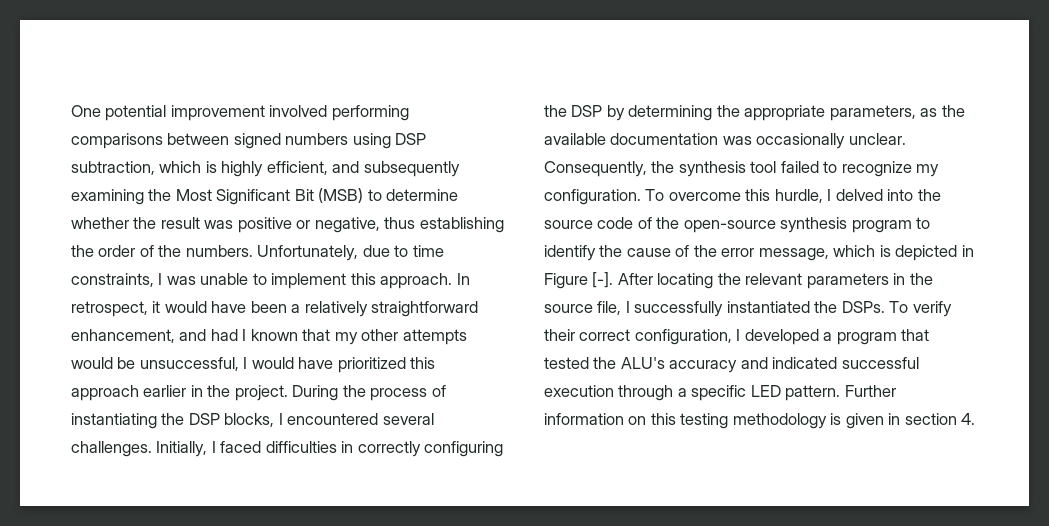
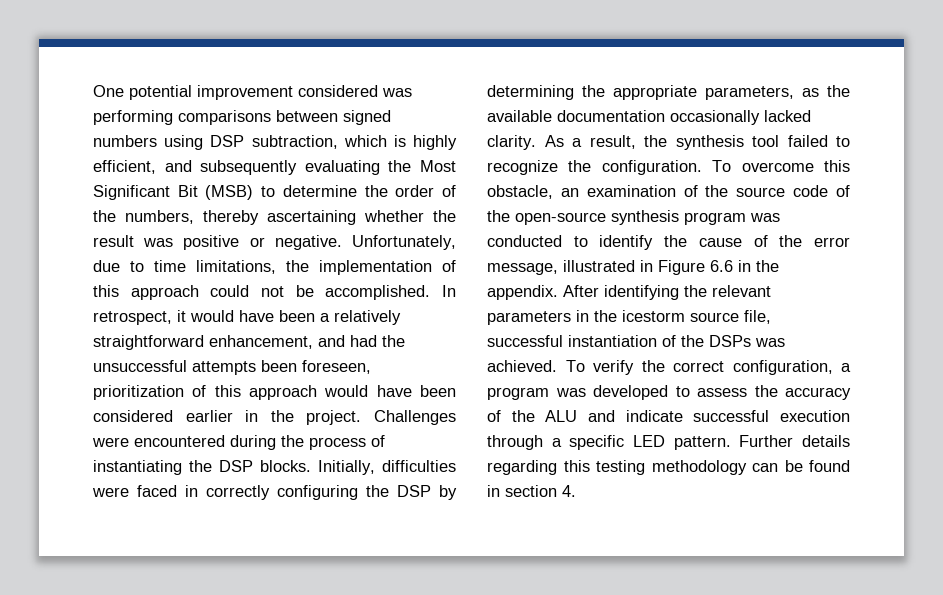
[269,105,328,117] involved -> [298,85,412,97] considered was
[71,189,144,205] examining -> [304,160,380,175] evaluating
(459, 195) none -> [364,185,457,197] [93,210,356,225] the order of the numbers, thereby ascertaining
[314,217,504,233] [71,245,444,261] [71,273,453,289] negative, thus establishing the order of the numbers. Unfortunately, due to time constraints, I was unable to implement this approach. -> [274,235,456,250] [93,260,456,275] [93,285,431,300] negative. Unfortunately, due to time limitations, the implementation of this approach could not be accomplished.
[242,329,467,345] [71,357,436,373] [71,385,339,401] I known that my other attempts would be unsuccessful, I would have prioritized this approach earlier in the project. During -> [382,335,405,347] [93,360,371,375] [93,385,456,400] [93,410,456,425] [92,435,276,450] the unsuccessful attempts been foreseen, prioritization of this approach would have been considered earlier in the project. Challenges were encountered during
[224,413,434,427] [71,441,337,457] blocks, I encountered several challenges. Initially, I faced difficulties -> [260,460,456,475] [92,485,177,497] blocks. Initially, difficulties were faced
[722,133,906,149] [544,161,647,177] was occasionally unclear. Consequently, -> [670,110,811,125] [487,135,636,150] occasionally lacked clarity. As a result,
[916,164,940,177] my -> [568,160,592,172] the
[774,189,914,203] hurdle, I delved into -> [487,185,698,199] obstacle, an examination of
(912, 226) none -> [750,213,780,222] [487,235,562,247] was conducted
[833,245,974,261] [544,272,714,289] which is depicted in Figure [-]. After locating -> [563,260,779,275] [487,285,679,300] illustrated in Figure 6.6 in the appendix. After identifying
(933, 279) none -> [622,310,685,322] icestorm
[625,301,885,317] I successfully instantiated the DSPs. -> [487,335,785,347] [487,360,557,372] successful instantiation of the DSPs was achieved.
[544,329,575,341] their -> [641,360,665,372] the
[736,329,930,345] [544,357,838,373] I developed a program that tested the ALU's accuracy and indicated -> [841,363,851,372] [487,385,851,400] [487,410,683,422] a program was developed to assess the accuracy of the ALU and indicate
[544,413,647,425] information on -> [802,435,850,447] [487,460,557,475] details regarding
[830,413,884,429] is given -> [752,460,850,472] can be found

